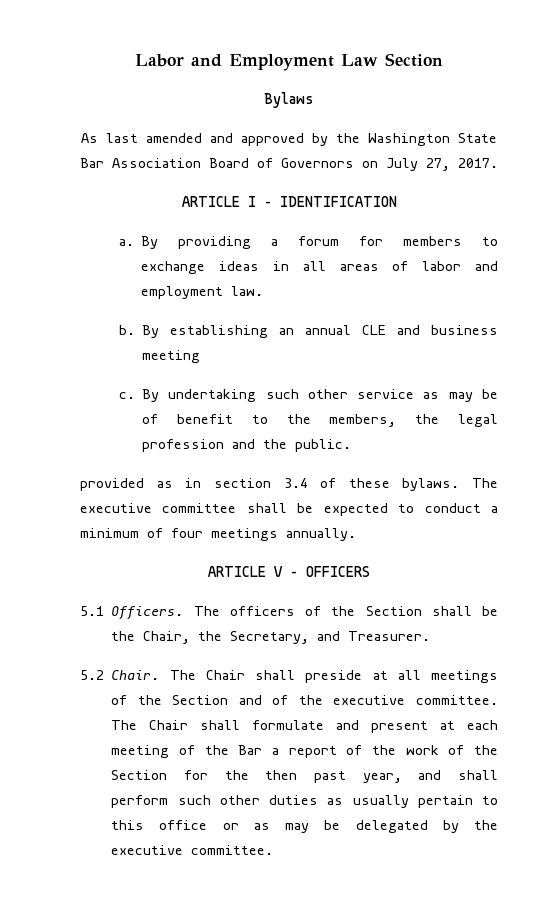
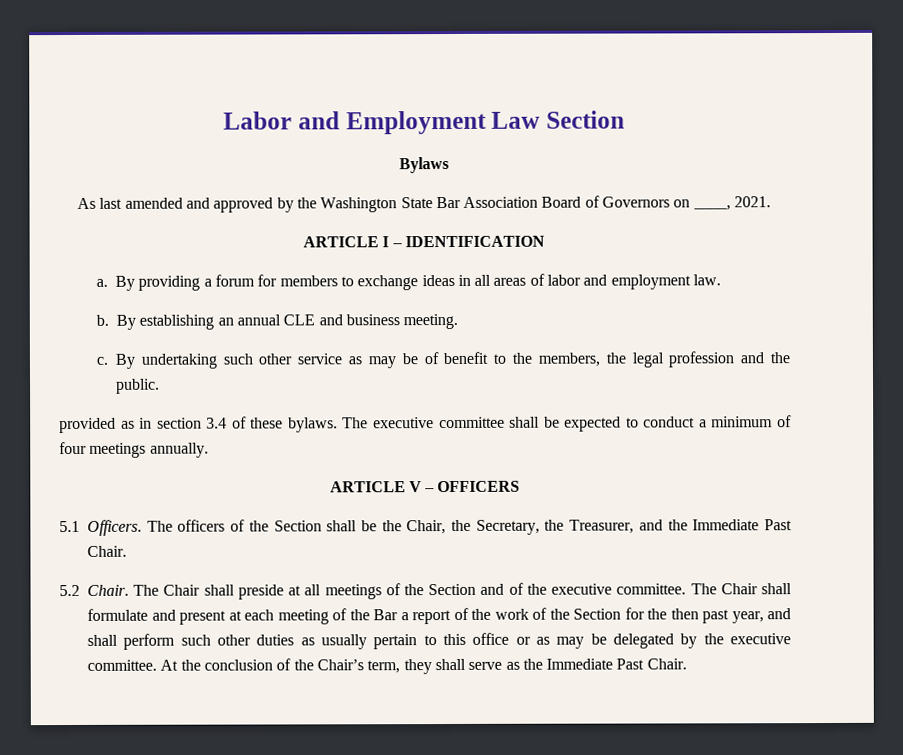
[386,158,498,171] July 27, 2017. -> [692,196,772,211] ____, 2021.
[142,350,201,363] meeting -> [403,313,459,330] meeting.
[317,631,431,641] and Treasurer. -> [544,519,792,534] [87,545,127,557] the Treasurer, and the Immediate Past Chair.
(274, 850) none -> [160,658,687,675] At the conclusion of the Chair’s term, they shall serve as the Immediate Past Chair.

